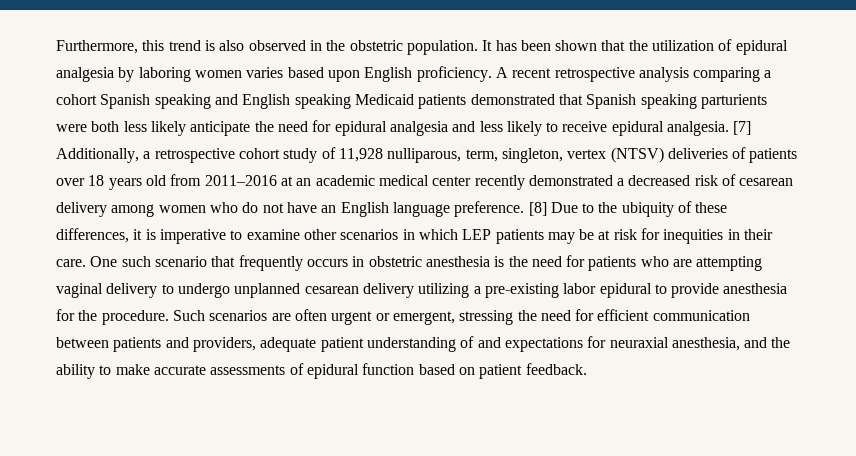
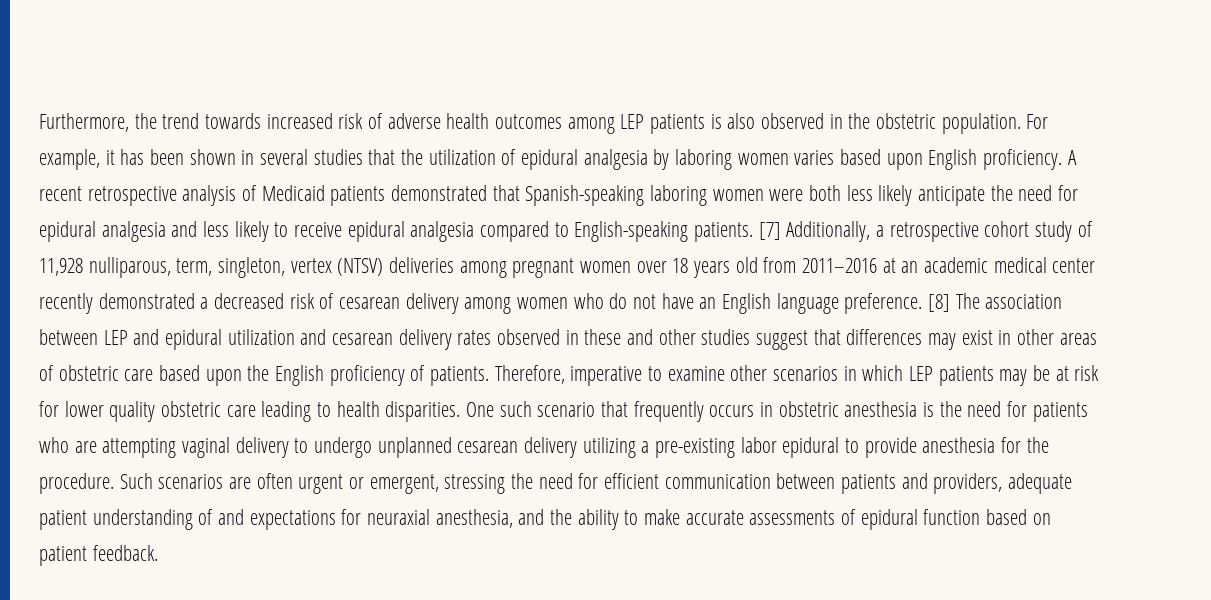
[142,40,201,51] this trend -> [134,113,706,134] the trend towards increased risk of adverse health outcomes among LEP patients
[482,40,598,51] It has been shown -> [1026,114,1049,129] [39,149,363,170] For example, it has been shown in several studies
[693,67,772,82] [56,94,351,109] comparing a cohort Spanish speaking and English speaking -> [242,185,258,201] of
[586,94,767,109] Spanish speaking parturients -> [525,185,764,206] Spanish-speaking laboring women
[667,121,730,136] analgesia. -> [410,221,754,242] analgesia compared to English-speaking patients.
[732,147,798,163] of patients -> [459,258,632,278] among pregnant women
[550,201,728,217] [56,228,156,243] Due to the ubiquity of these differences, it is -> [955,293,1063,309] [39,329,1097,350] [39,365,565,386] The association between LEP and epidural utilization and cesarean delivery rates observed in these and other studies suggest that differences may exist in other areas of obstetric care based upon the English proficiency of patients. Therefore,
[663,229,774,244] [56,259,86,267] inequities in their care. -> [64,401,461,422] lower quality obstetric care leading to health disparities.

